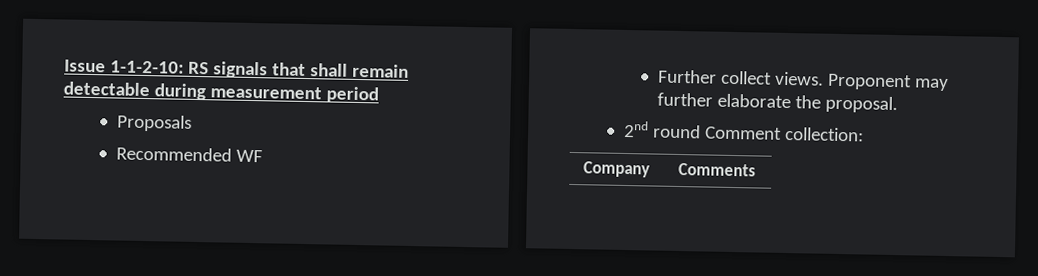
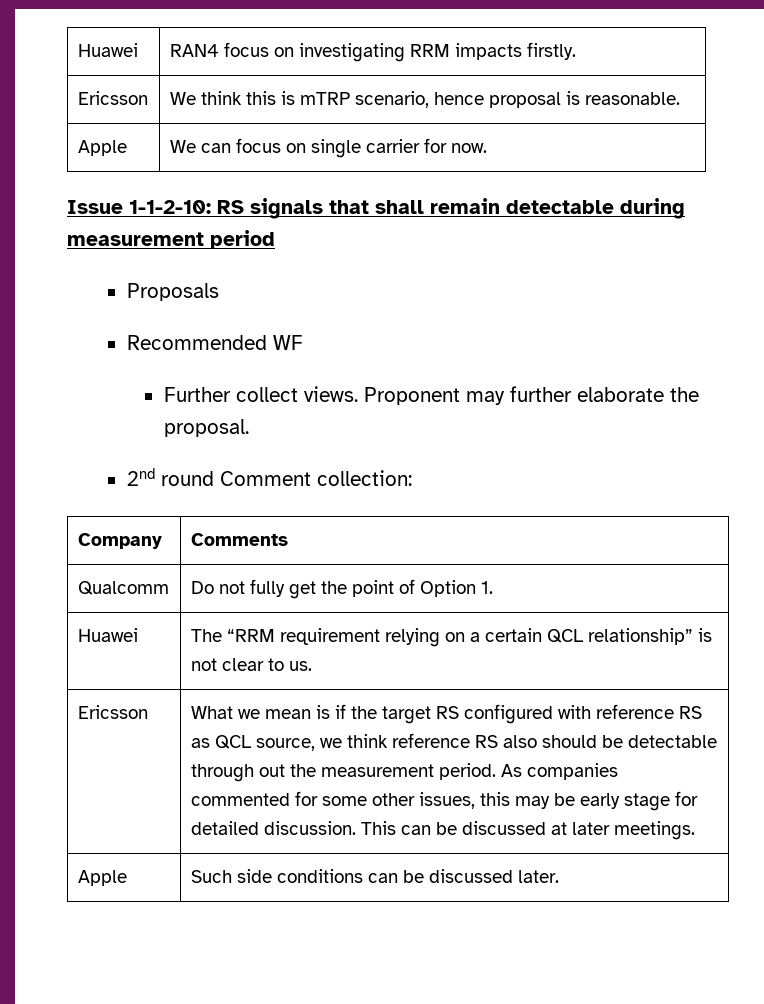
(64, 66) none -> [77,43,138,57] [169,42,576,62] [77,91,148,105] [169,91,680,108] [77,140,127,156] [169,138,487,158] Huawei | RAN4 focus on investigating RRM impacts firstly. // Ericsson | We think this is mTRP scenario, hence proposal is reasonable. // Apple | We can focus on single carrier for now. //
(757, 169) none -> [77,581,169,595] [190,579,493,599] [77,628,138,642] [190,628,712,647] [190,658,312,671] [77,705,148,719] [190,704,702,724] [190,733,717,751] [190,763,618,782] [190,791,698,811] [190,821,695,840] [77,870,127,886] [190,869,559,883] // Qualcomm | Do not fully get the point of Option 1. // Huawei | The “RRM requirement relying on a certain QCL relationship” is not clear to us. // Ericsson | What we mean is if the target RS configured with reference RS as QCL source, we think reference RS also should be detectable through out the measurement period. As companies commented for some other issues, this may be early stage for detailed discussion. This can be discussed at later meetings. // Apple | Such side conditions can be discussed later.

